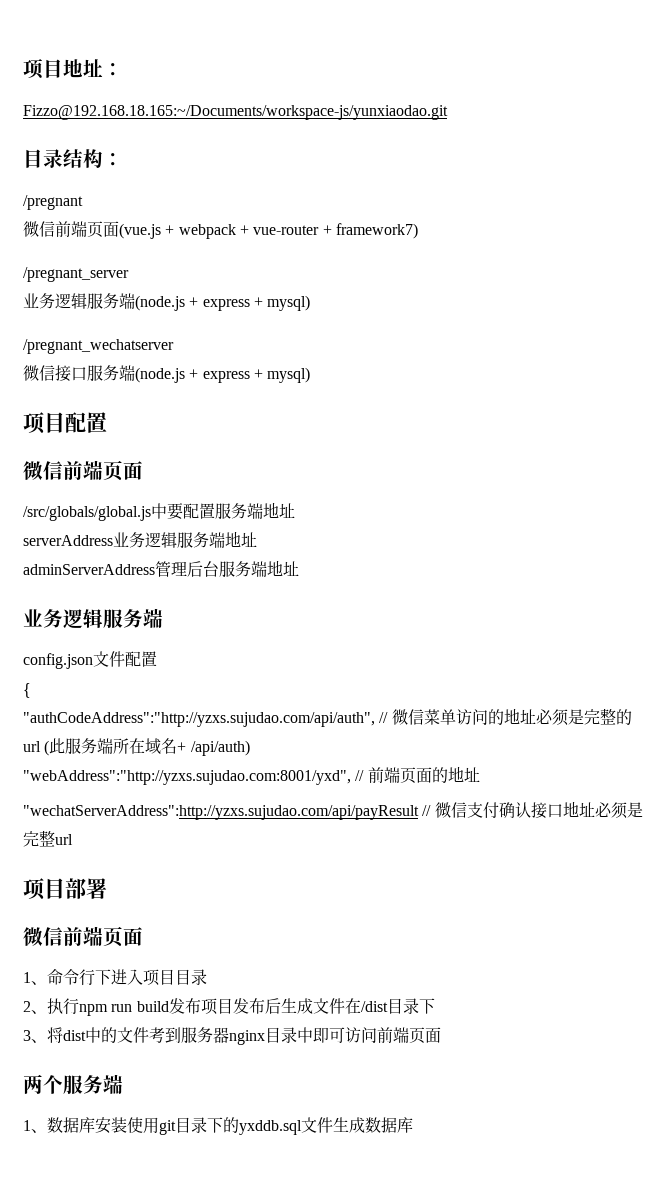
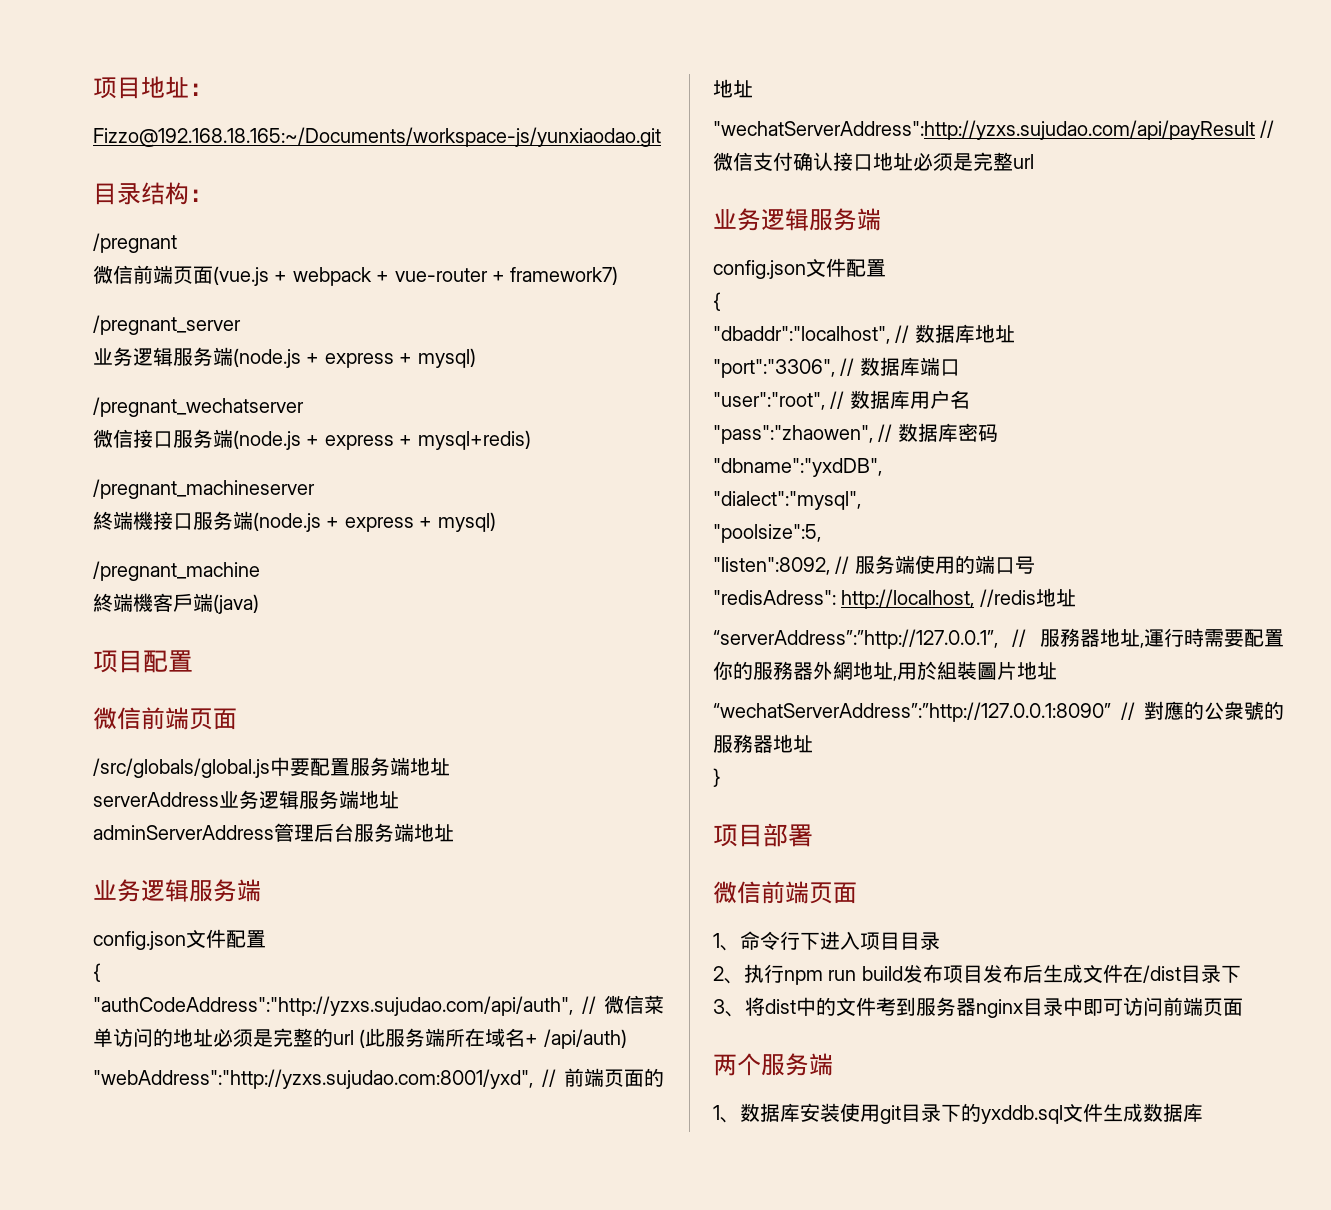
[267,367,311,383] mysql) -> [417,430,531,450] [93,479,315,499] [93,511,496,532] [93,561,260,581] [93,593,259,614] mysql+redis) // /pregnant_machineserver // 終端機接口服务端(node.js + express + mysql) // /pregnant_machine // 終端機客戶端(java)
(73, 839) none -> [713,208,881,231] [713,258,886,279] [713,292,721,311] [713,324,1015,344] [713,357,960,378] [713,390,970,410] [713,423,998,444] [713,458,882,477] [713,491,861,510] [713,524,821,543] [713,555,1035,575] [713,588,1076,609] [713,628,1284,649] [713,661,1057,681] [713,701,1284,722] [713,734,813,753] [713,768,721,787] // 业务逻辑服务端 // config.json文件配置 // { // "dbaddr":"localhost", // 数据库地址 // "port":"3306", // 数据库端口 // "user":"root", // 数据库用户名 // "pass":"zhaowen", // 数据库密码 // "dbname":"yxdDB", // "dialect":"mysql", // "poolsize":5, // "listen":8092, // 服务端使用的端口号 // "redisAdress": http://localhost, //redis地址 // “serverAddress”:”http://127.0.0.1”, // 服務器地址,運行時需要配置你的服務器外網地址,用於組裝圖片地址 // “wechatServerAddress”:”http://127.0.0.1:8090” // 對應的公衆號的服務器地址 // }

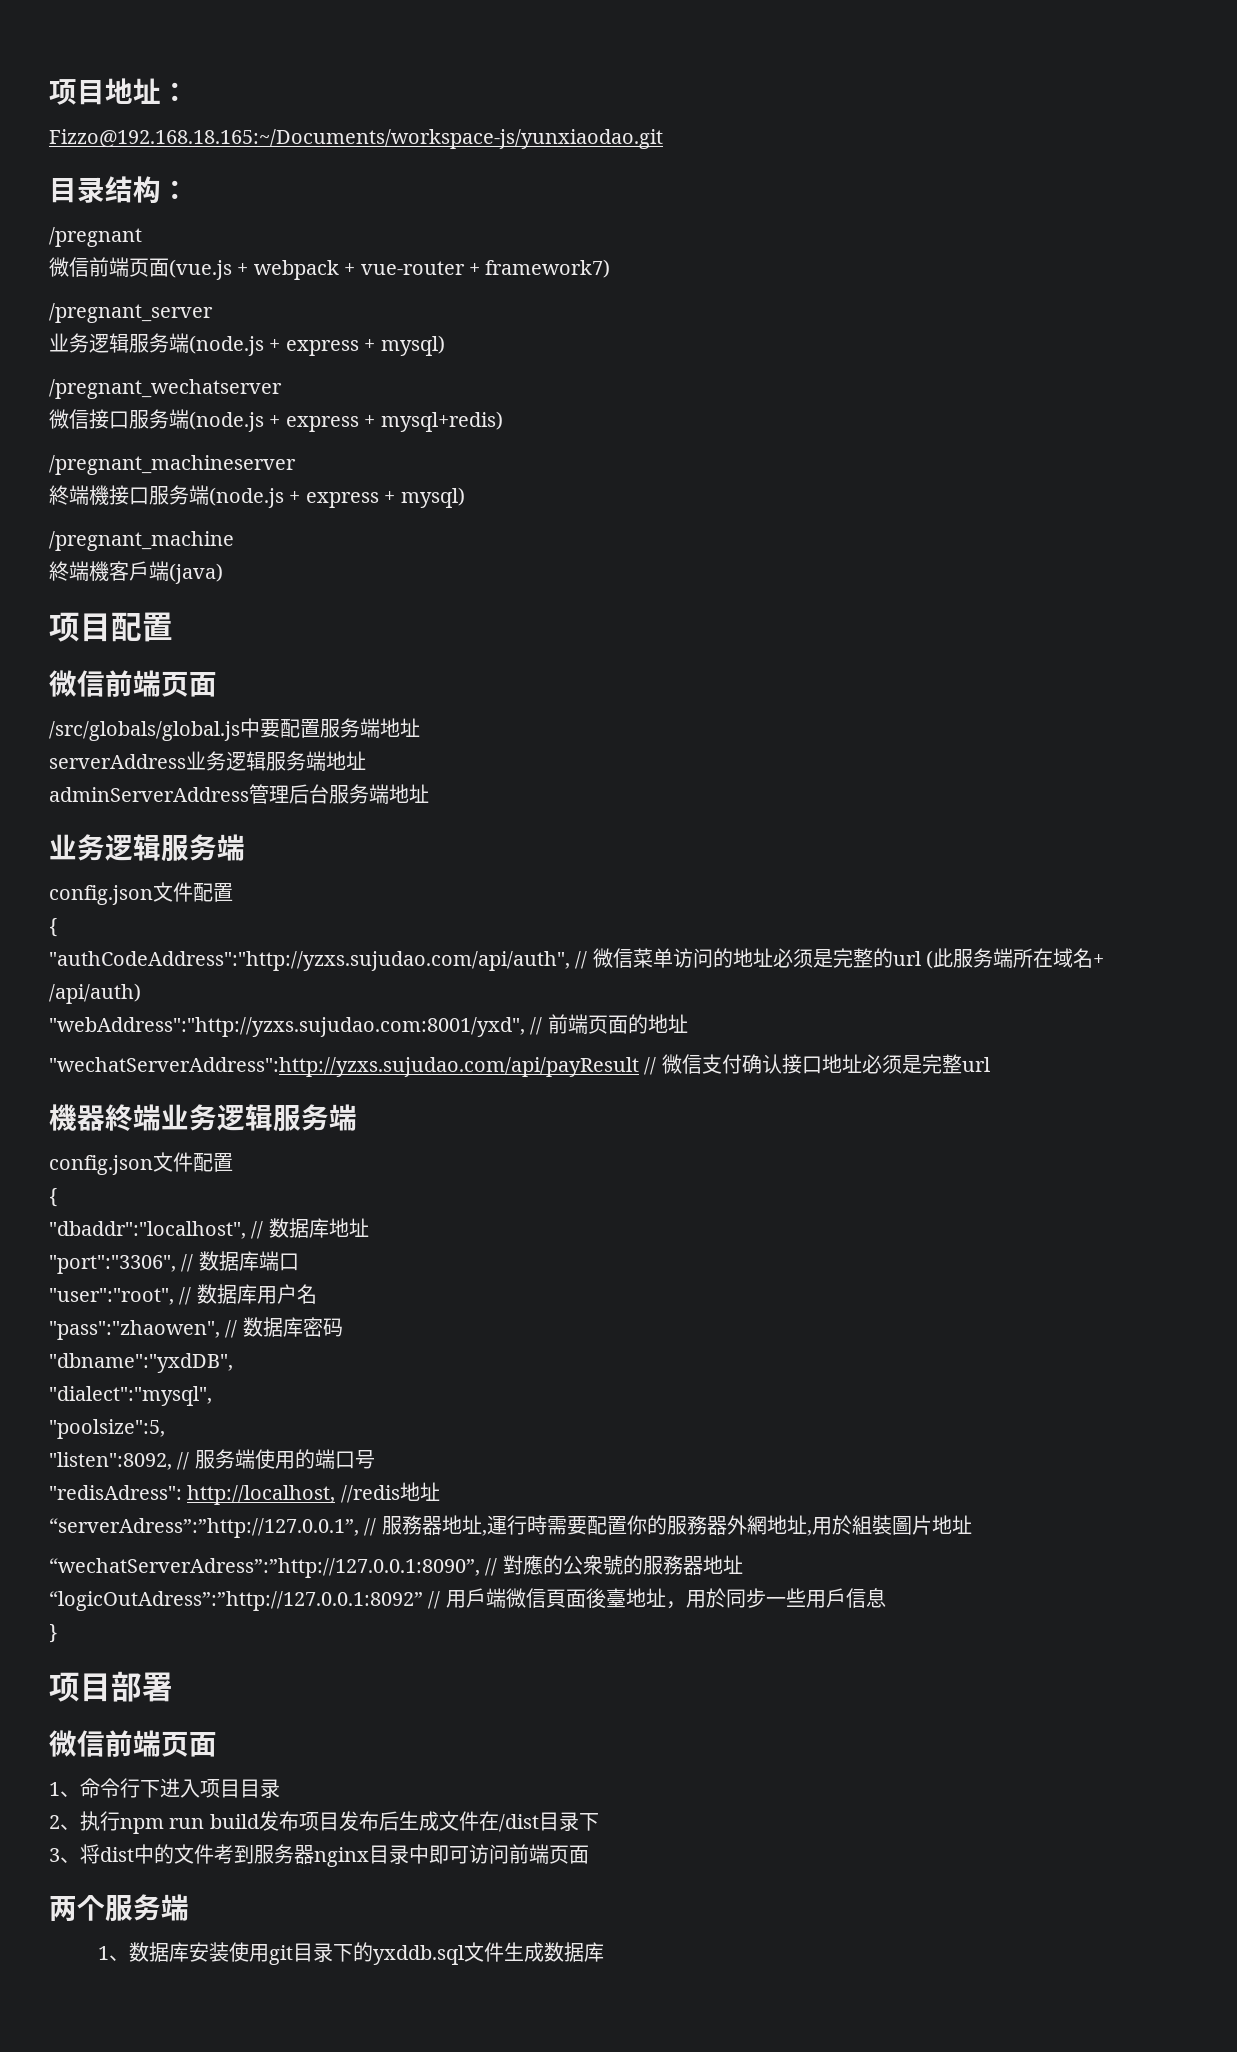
(1034, 161) none -> [49,1104,161,1131] 機器終端
[713,629,998,649] “serverAddress”:”http://127.0.0.1”, -> [49,1518,359,1538] “serverAdress”:”http://127.0.0.1”,
[713,702,1111,722] “wechatServerAddress”:”http://127.0.0.1:8090” -> [49,1558,480,1578] “wechatServerAdress”:”http://127.0.0.1:8090”,
(813, 744) none -> [49,1588,886,1611] // “logicOutAdress”:”http://127.0.0.1:8092” // 用戶端微信頁面後臺地址，用於同步一些用戶信息

